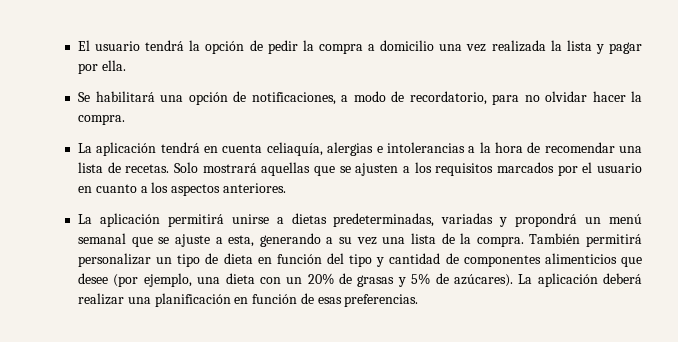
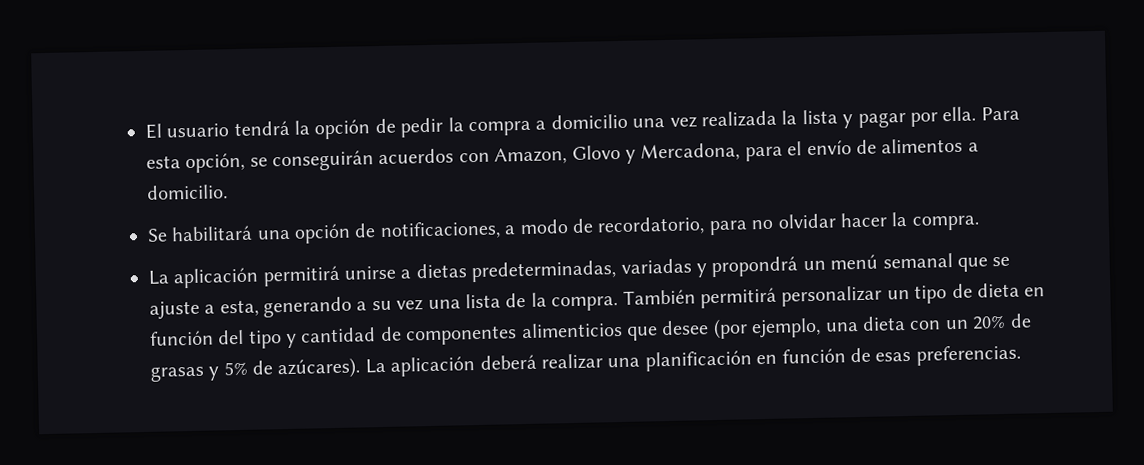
(126, 65) none -> [980,106,1020,121] [145,137,979,174] [145,184,228,200] Para esta opción, se conseguirán acuerdos con Amazon, Glovo y Mercadona, para el envío de alimentos a domicilio.
[78,142,643,156] [78,162,642,176] [78,182,286,196] // La aplicación tendrá en cuenta celiaquía, alergias e intolerancias a la hora de recomendar una lista de recetas. Solo mostrará aquellas que se ajusten a los requisitos marcados por el usuario en cuanto a los aspectos anteriores. -> (980, 223) none

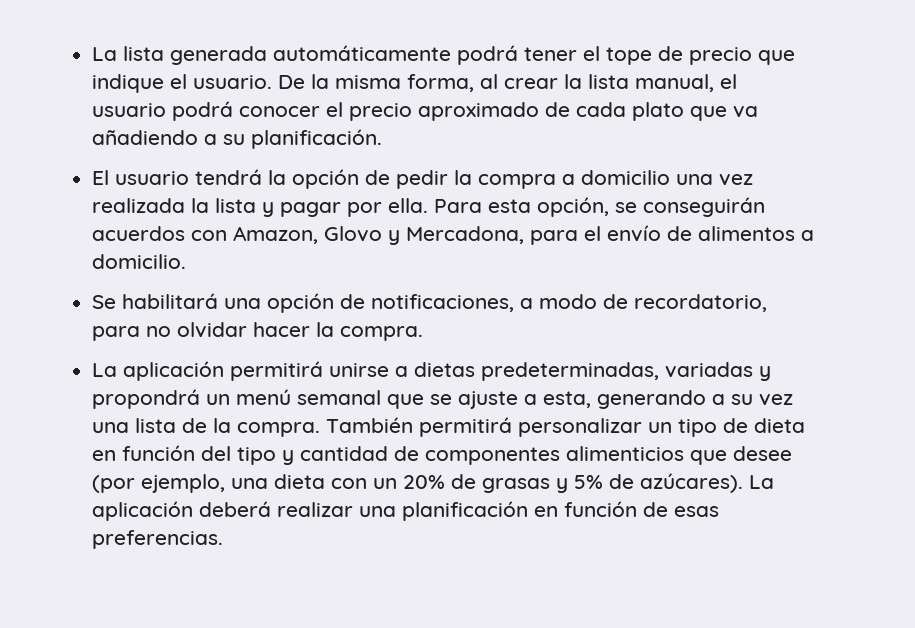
(144, 131) none -> [91,45,795,65] [91,74,737,93] [91,101,758,121] [91,129,382,149] La lista generada automáticamente podrá tener el tope de precio que indique el usuario. De la misma forma, al crear la lista manual, el usuario podrá conocer el precio aproximado de cada plato que va añadiendo a su planificación. //

